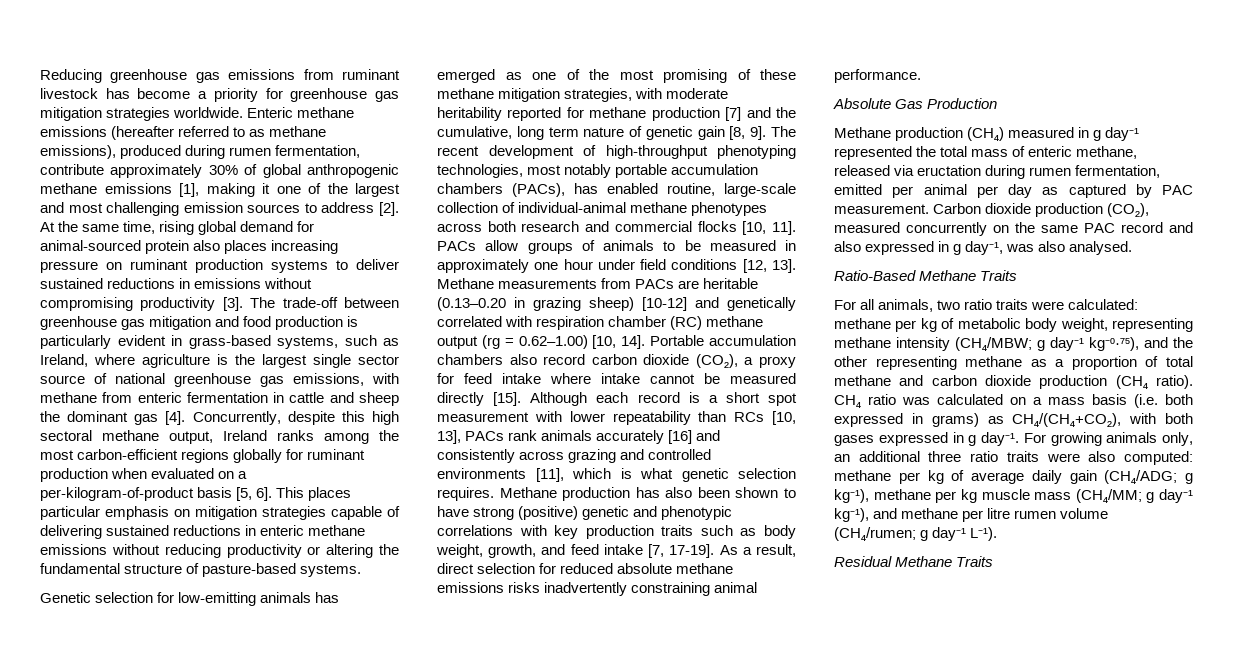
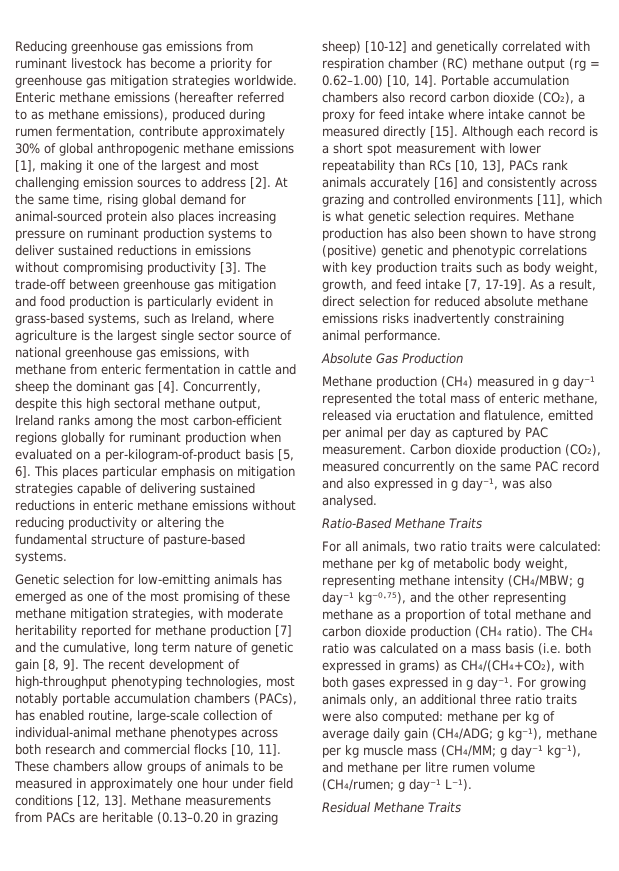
[437,241,476,251] PACs -> [14,761,109,772] These chambers
[985,165,1161,179] during rumen fermentation, -> [459,410,544,422] and flatulence,
(1193, 382) none -> [545,626,567,637] The

